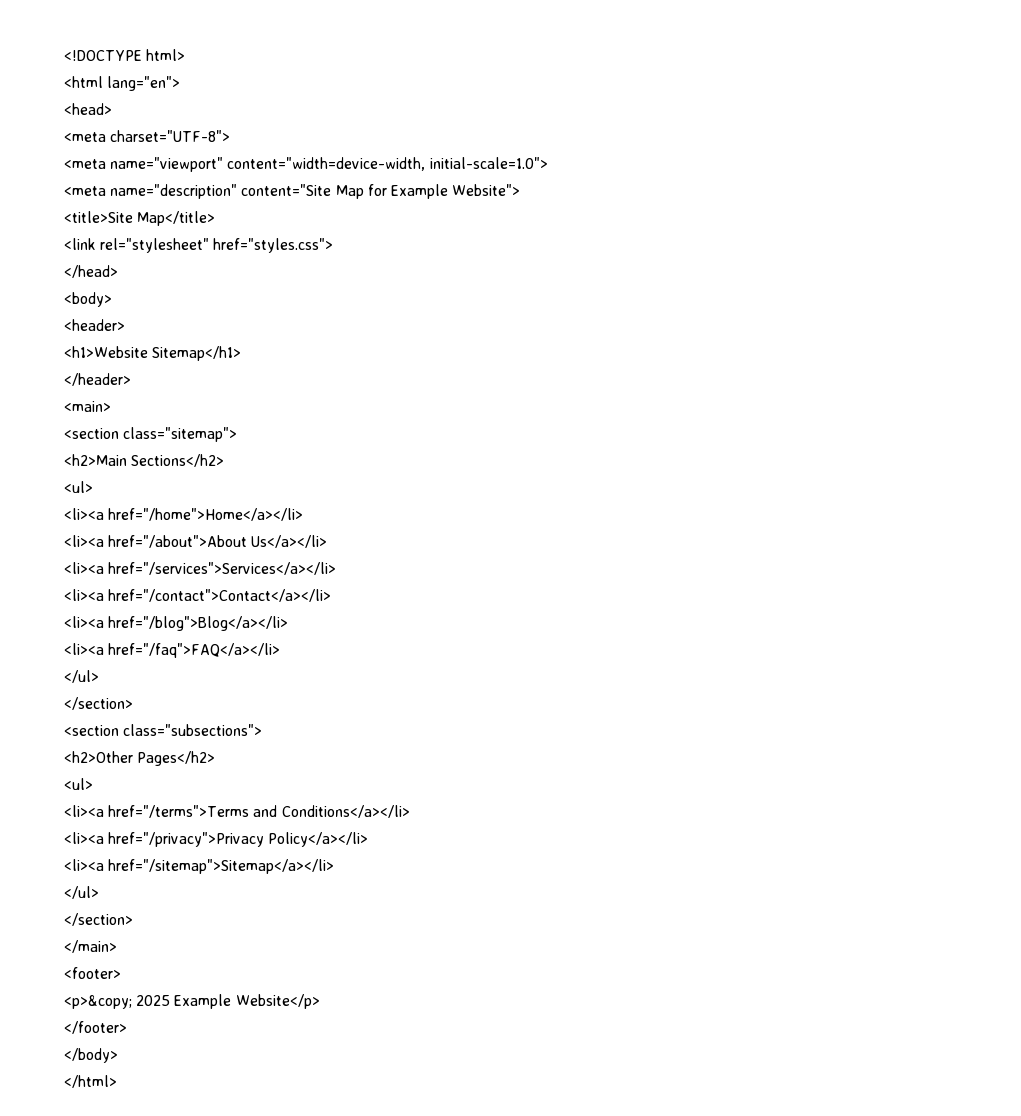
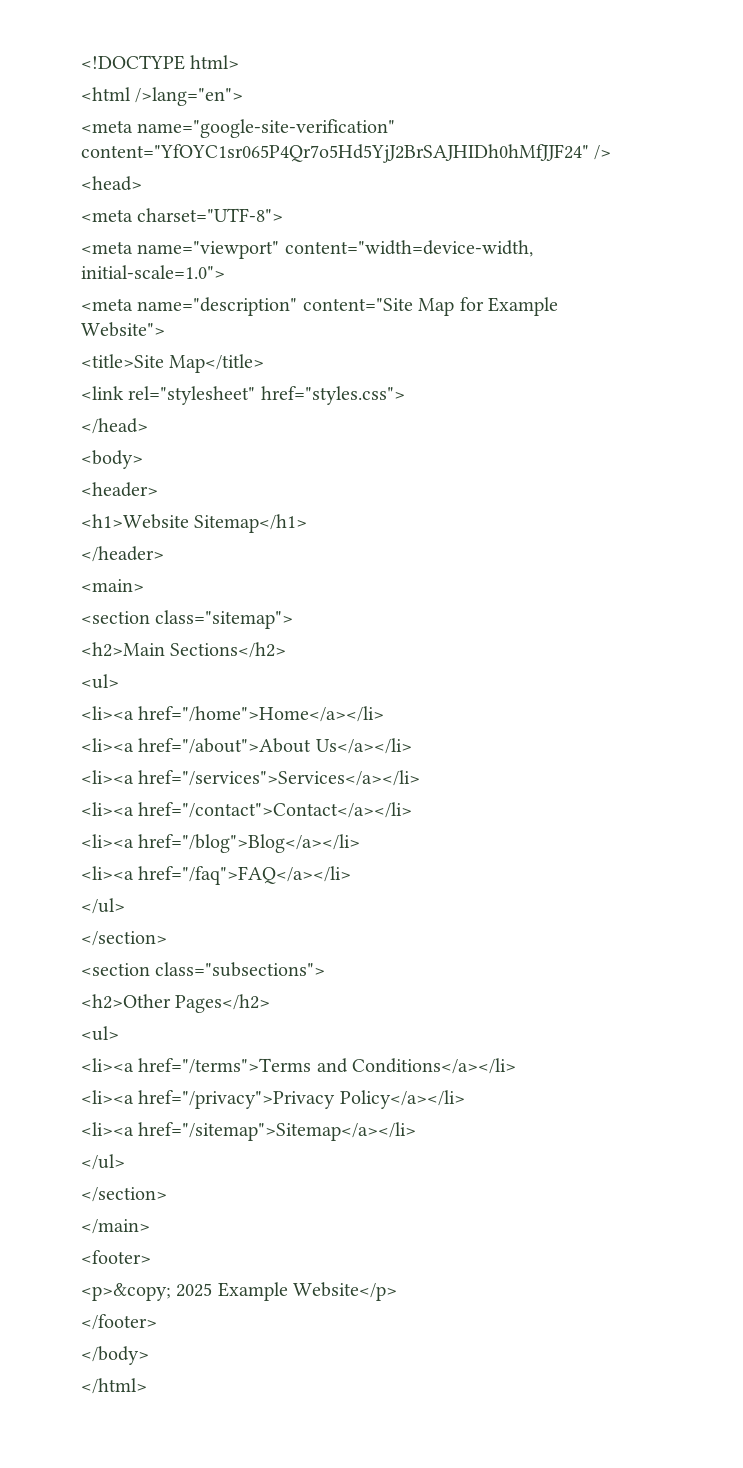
[107,76,181,91] lang="en"> -> [135,87,244,106] [81,119,396,138] [81,144,612,163] />lang="en"> // <meta name="google-site-verification" content="YfOYC1sr065P4Qr7o5Hd5YjJ2BrSAJHIDh0hMfJJF24" />

